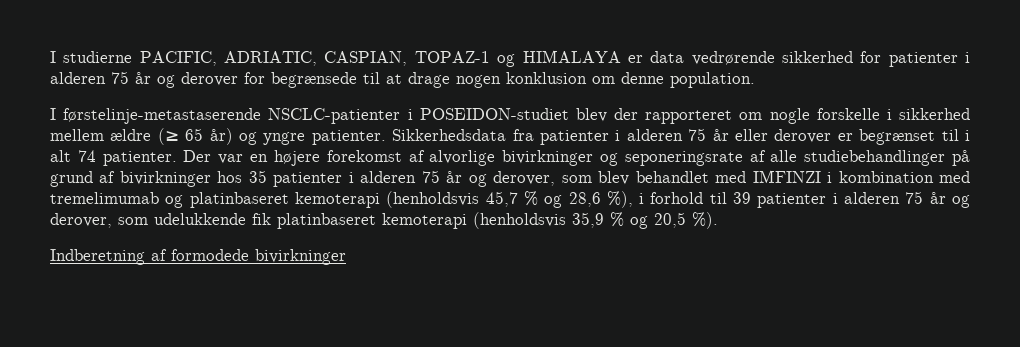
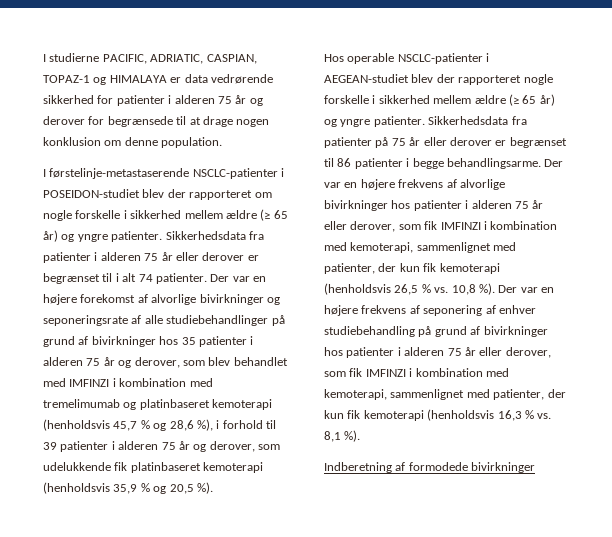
(718, 220) none -> [324,53,490,64] [324,74,553,85] [324,94,555,106] [324,116,527,127] [324,137,567,148] [324,158,564,169] [324,179,505,190] [324,200,544,211] [324,221,558,232] [324,242,517,253] [324,263,500,274] [324,283,554,295] [324,305,536,316] [324,326,548,337] [324,347,551,358] [324,368,509,377] [324,389,566,400] [324,409,552,421] [324,430,361,442] // Hos operable NSCLC-patienter i AEGEAN-studiet blev der rapporteret nogle forskelle i sikkerhed mellem ældre (≥ 65 år) og yngre patienter. Sikkerhedsdata fra patienter på 75 år eller derover er begrænset til 86 patienter i begge behandlingsarme. Der var en højere frekvens af alvorlige bivirkninger hos patienter i alderen 75 år eller derover, som fik IMFINZI i kombination med kemoterapi, sammenlignet med patienter, der kun fik kemoterapi (henholdsvis 26,5 % vs. 10,8 %). Der var en højere frekvens af seponering af enhver studiebehandling på grund af bivirkninger hos patienter i alderen 75 år eller derover, som fik IMFINZI i kombination med kemoterapi, sammenlignet med patienter, der kun fik kemoterapi (henholdsvis 16,3 % vs. 8,1 %).

